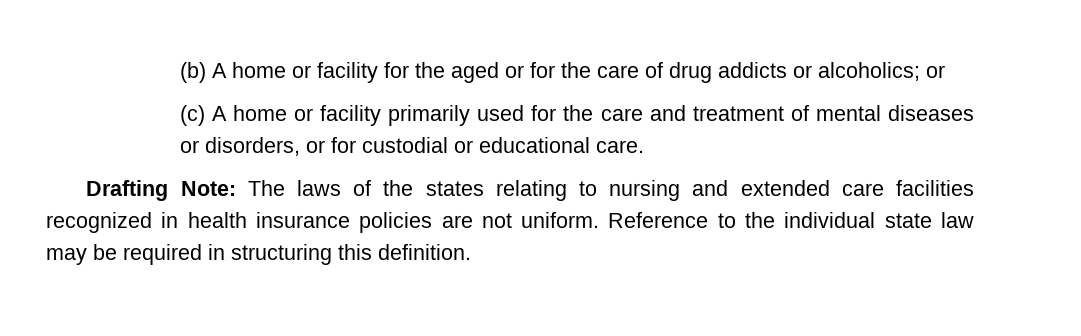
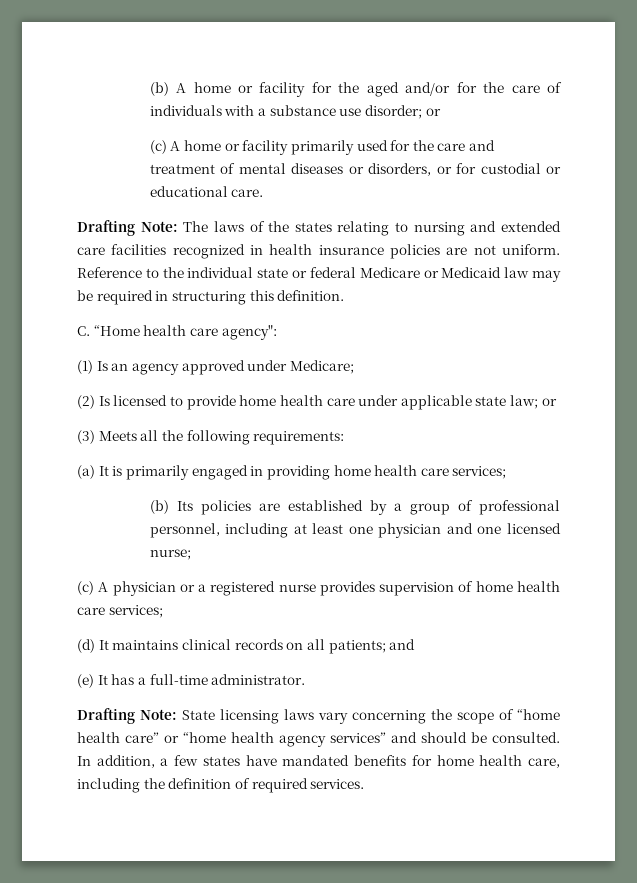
[504,65,524,78] or -> [405,82,451,96] and/or
[668,62,920,83] drug addicts or alcoholics; -> [149,105,422,119] individuals with a substance use disorder;
(932, 220) none -> [292,267,502,278] or federal Medicare or Medicaid
(471, 252) none -> [77,325,277,340] [77,360,354,375] [77,395,557,410] [77,430,345,445] [77,465,507,480] [149,500,561,515] [149,523,562,538] [149,549,191,560] [77,581,560,596] [77,605,163,618] [77,639,416,654] [77,674,306,688] [77,708,560,724] [77,732,560,747] [77,755,560,768] [77,778,365,793] // C. “Home health care agency": // (1) Is an agency approved under Medicare; // (2) Is licensed to provide home health care under applicable state law; or // (3) Meets all the following requirements: // (a) It is primarily engaged in providing home health care services; // (b) Its policies are established by a group of professional personnel, including at least one physician and one licensed nurse; // (c) A physician or a registered nurse provides supervision of home health care services; // (d) It maintains clinical records on all patients; and // (e) It has a full-time administrator. // Drafting Note: State licensing laws vary concerning the scope of “home health care” or “home health agency services” and should be consulted. In addition, a few states have mandated benefits for home health care, including the definition of required services.

